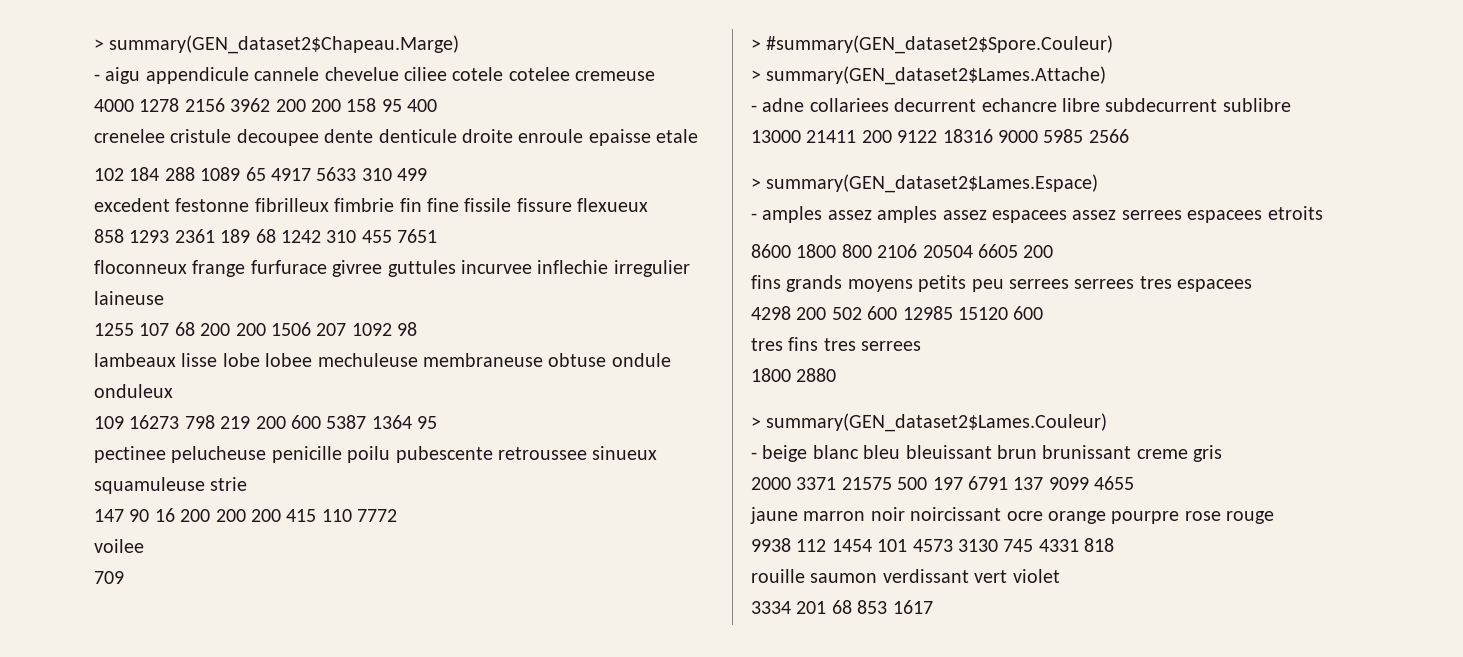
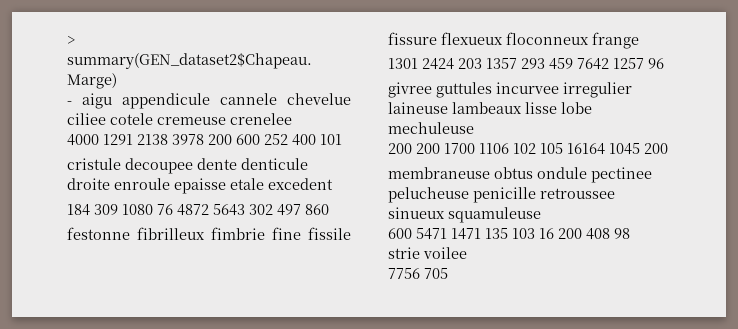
[508,67,570,81] cotelee -> (153, 119) none
(656, 76) none -> [230,113,292,125] crenelee
[139,98,402,112] 1278 2156 3962 200 200 158 95 -> [103,134,288,145] 1291 2138 3978 200 600 252
[94,129,165,143] // crenelee -> [320,134,342,145] 101 //
[94,167,428,181] [94,198,170,212] // 102 184 288 1089 65 4917 5633 310 499 // excedent -> [268,178,333,190] [67,204,329,216] excedent // 184 309 1080 76 4872 5643 302 497 860 //
[399,198,422,212] fin -> (265, 233) none
[94,229,438,243] [94,260,327,277] // 858 1293 2361 189 68 1242 310 455 7651 // floconneux frange furfurace -> [506,32,639,49] [388,58,664,70] floconneux frange // 1301 2424 203 1357 293 459 7642 1257 96 //
[537,260,609,274] inflechie -> (559, 88) none
[94,322,418,336] // 1255 107 68 200 200 1506 207 1092 98 // -> (448, 108) none
[265,353,313,367] lobee -> (592, 108) none
[423,353,671,367] [94,384,173,398] [94,415,438,429] membraneuse obtuse ondule onduleux // 109 16273 798 219 200 600 5387 1364 95 // -> [388,143,668,155] [388,167,587,179] // 200 200 1700 1106 102 105 16164 1045 200 // membraneuse obtus ondule
[347,446,493,463] poilu pubescente -> (536, 195) none
[210,477,248,491] [94,508,398,522] [94,539,144,553] [94,571,124,584] [751,35,1114,54] [751,66,1107,85] [751,98,1291,112] [751,129,1129,143] [751,174,1099,193] [751,206,1323,223] [751,244,1054,258] [751,275,1253,292] [751,306,1044,320] [751,337,922,351] [751,368,837,382] [751,413,1108,432] [751,445,1223,462] [751,476,1135,490] [750,507,1275,524] [751,538,1115,552] [751,569,1060,583] [751,600,933,614] strie // 147 90 16 200 200 200 415 110 7772 // voilee // 709 // > #summary(GEN_dataset2$Spore.Couleur) // > summary(GEN_dataset2$Lames.Attache) // - adne collariees decurrent echancre libre subdecurrent sublibre // 13000 21411 200 9122 18316 9000 5985 2566 // > summary(GEN_dataset2$Lames.Espace) // - amples assez amples assez espacees assez serrees espacees etroits // 8600 1800 800 2106 20504 6605 200 // fins grands moyens petits peu serrees serrees tres espacees // 4298 200 502 600 12985 15120 600 // tres fins tres serrees // 1800 2880 // > summary(GEN_dataset2$Lames.Couleur) // - beige blanc bleu bleuissant brun brunissant creme gris // 2000 3371 21575 500 197 6791 137 9099 4655 // jaune marron noir noircissant ocre orange pourpre rose rouge // 9938 112 1454 101 4573 3130 745 4331 818 // rouille saumon verdissant vert violet // 3334 201 68 853 1617 -> [388,228,630,240] [388,247,467,259] [388,268,448,279] // 600 5471 1471 135 103 16 200 408 98 // strie voilee // 7756 705

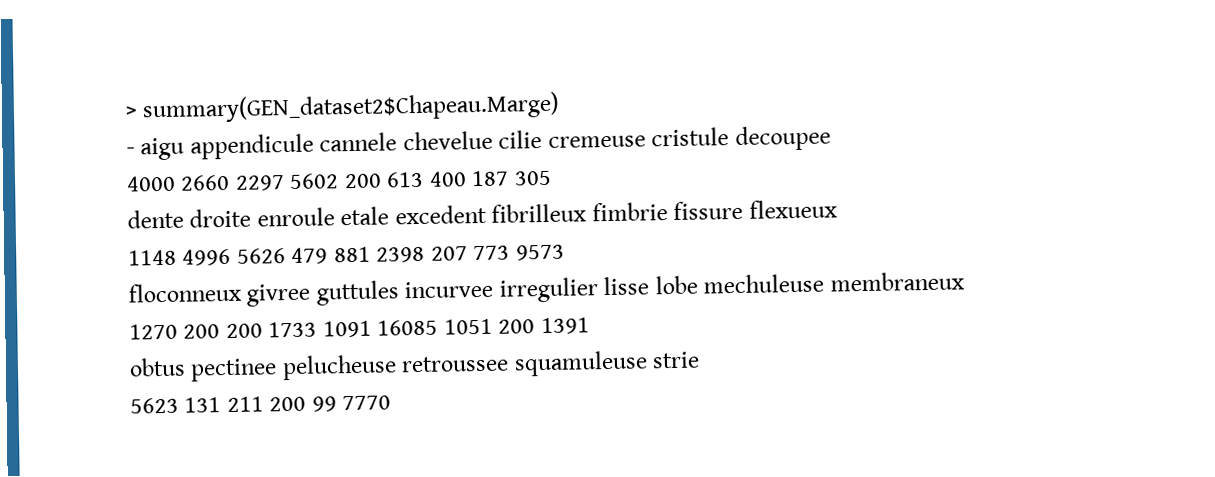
[67,113,292,125] [67,134,342,146] [67,158,308,174] ciliee cotele cremeuse crenelee // 4000 1291 2138 3978 200 600 252 400 101 // cristule decoupee dente denticule -> [498,125,831,151] [126,170,552,192] [127,209,184,229] cilie cremeuse cristule decoupee // 4000 2660 2297 5602 200 613 400 187 305 // dente
[174,178,226,194] epaisse -> (335, 217) none
[67,204,329,216] [67,227,351,240] [388,32,639,49] [388,58,664,70] // 184 309 1080 76 4872 5643 302 497 860 // festonne fibrilleux fimbrie fine fissile fissure flexueux floconneux frange // 1301 2424 203 1357 293 459 7642 1257 96 // -> [491,199,838,223] [128,244,565,266] [128,282,242,303] fibrilleux fimbrie fissure flexueux // 1148 4996 5626 479 881 2398 207 773 9573 // floconneux
[388,102,522,114] laineuse lambeaux -> (598, 290) none
[388,143,668,155] [388,167,652,183] [388,187,615,203] [388,207,541,223] [388,228,630,240] [388,247,467,259] [388,268,448,279] // 200 200 1700 1106 102 105 16164 1045 200 // membraneuse obtus ondule pectinee pelucheuse penicille retroussee sinueux squamuleuse // 600 5471 1471 135 103 16 200 408 98 // strie voilee // 7756 705 -> [829,271,965,292] [129,317,590,340] [129,350,701,382] [130,395,392,414] membraneux // 1270 200 200 1733 1091 16085 1051 200 1391 // obtus pectinee pelucheuse retroussee squamuleuse strie // 5623 131 211 200 99 7770

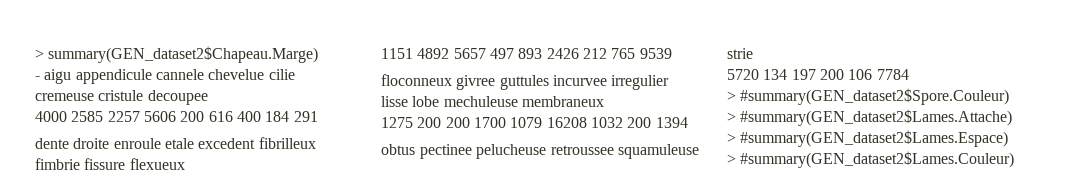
[180,170,552,191] 2660 2297 5602 200 613 400 187 305 -> [71,111,318,122] 2585 2257 5606 200 616 400 184 291
[128,244,565,266] 1148 4996 5626 479 881 2398 207 773 9573 -> [381,48,672,59] 1151 4892 5657 497 893 2426 212 765 9539
[129,323,178,340] 1270 -> [381,117,413,128] 1275
[268,317,590,338] 1733 1091 16085 1051 200 1391 -> [473,117,688,128] 1700 1079 16208 1032 200 1394
[130,395,392,414] 5623 131 211 200 99 7770 -> [727,69,909,80] [727,88,1010,105] [727,109,1013,126] [727,130,1009,147] [727,151,1015,168] 5720 134 197 200 106 7784 // > #summary(GEN_dataset2$Spore.Couleur) // > #summary(GEN_dataset2$Lames.Attache) // > #summary(GEN_dataset2$Lames.Espace) // > #summary(GEN_dataset2$Lames.Couleur)

